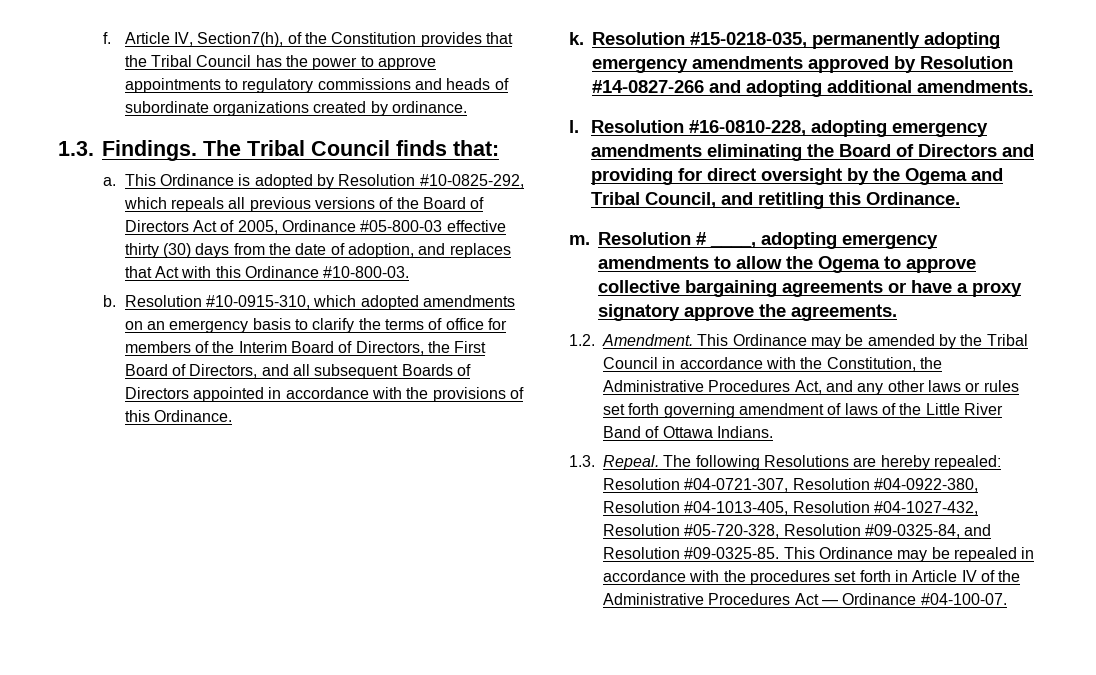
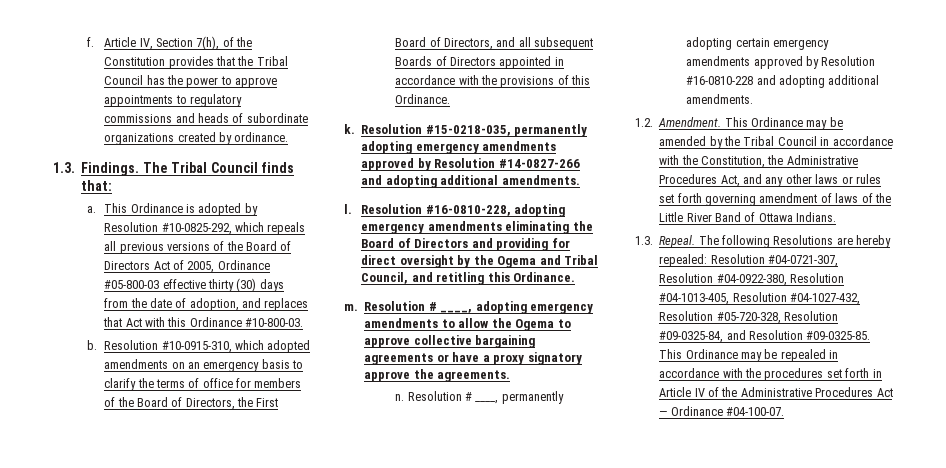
[197,32,284,47] Section7(h), -> [155,36,220,50] Section 7(h),
[238,341,287,353] Interim -> (134, 402) none
(897, 312) none -> [395,391,564,404] [686,37,829,50] [686,56,876,69] [686,75,880,88] [686,94,754,104] // n. Resolution # ____, permanently adopting certain emergency amendments approved by Resolution #16-0810-228 and adopting additional amendments.

